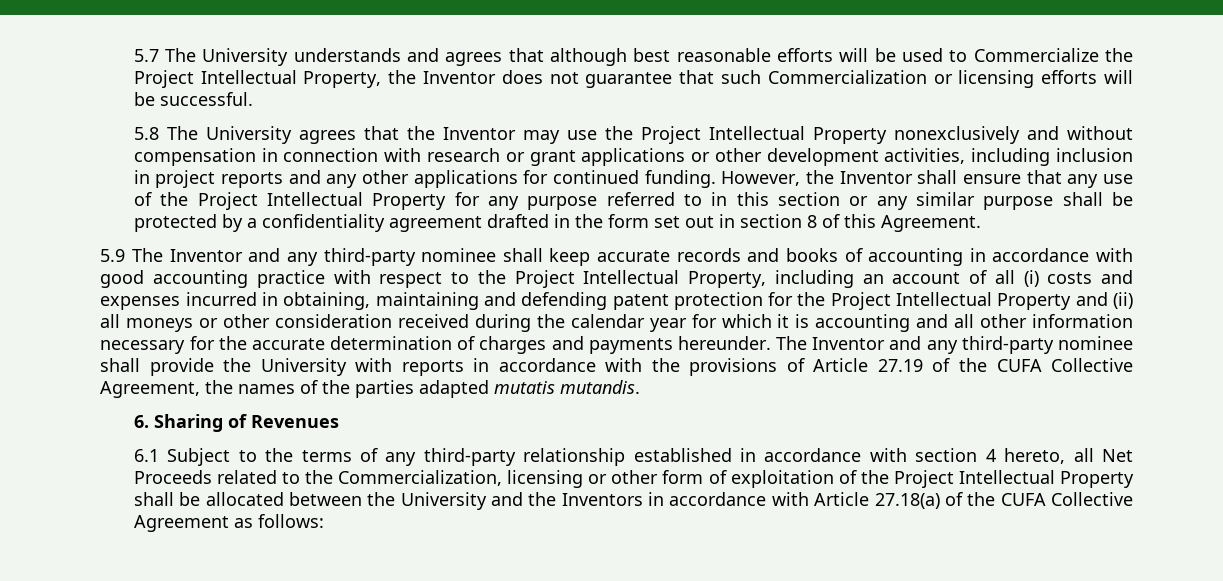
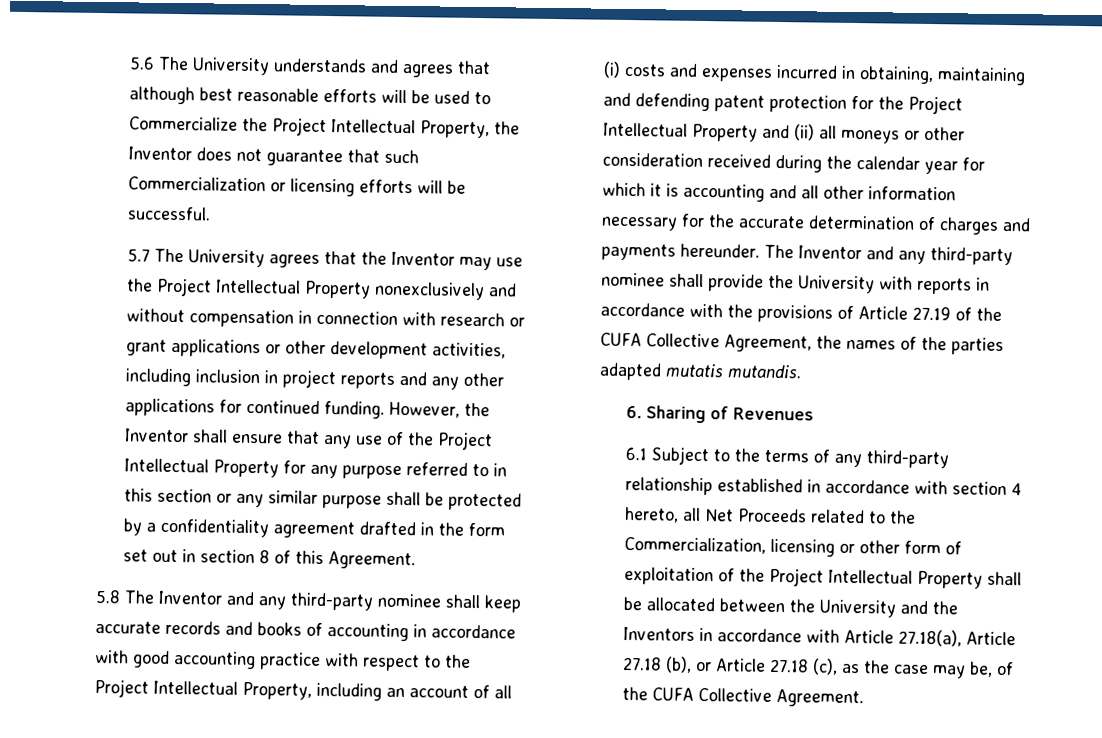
[133,49,159,62] 5.7 -> [129,56,156,70] 5.6
[133,127,159,140] 5.8 -> [127,248,151,262] 5.7
[100,249,126,262] 5.9 -> [95,589,122,604] 5.8
[874,492,1133,509] [133,514,324,532] 27.18(a) of the CUFA Collective Agreement as follows: -> [898,629,1017,647] [623,656,1015,679] [622,686,865,708] 27.18(a), Article 27.18 (b), or Article 27.18 (c), as the case may be, of the CUFA Collective Agreement.

